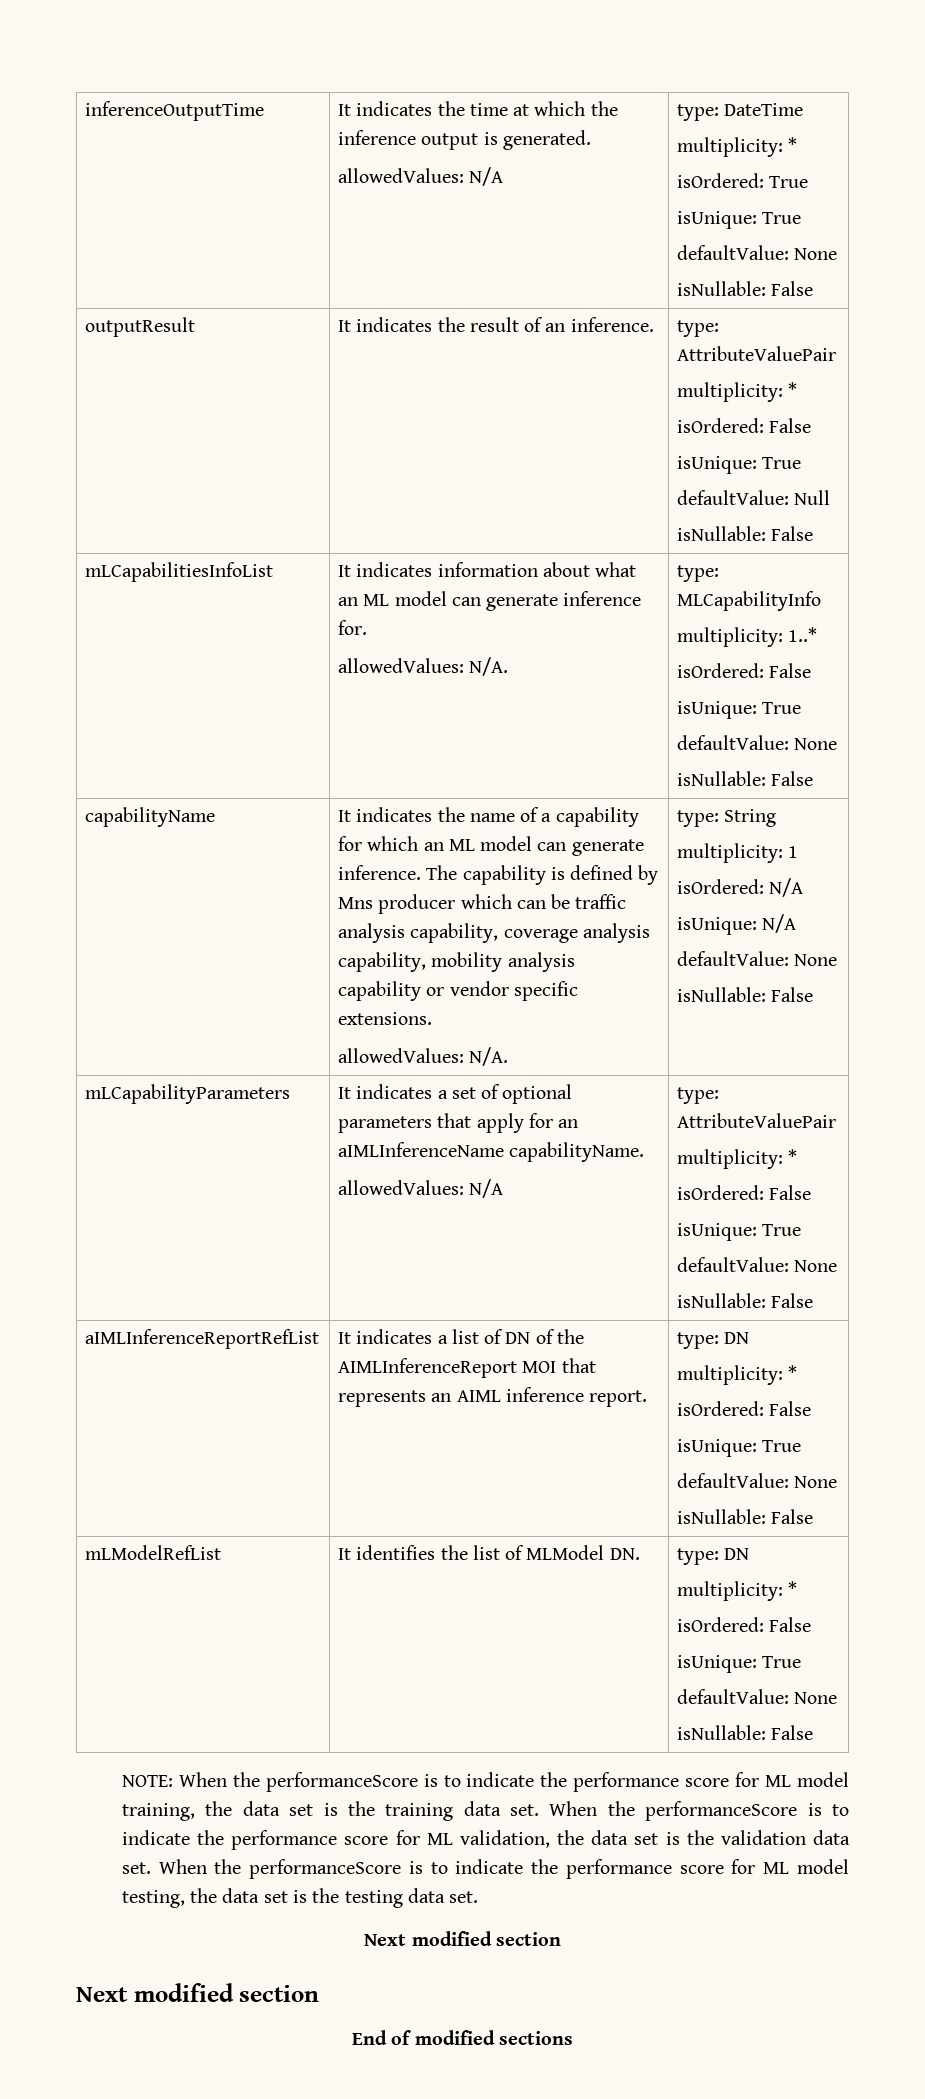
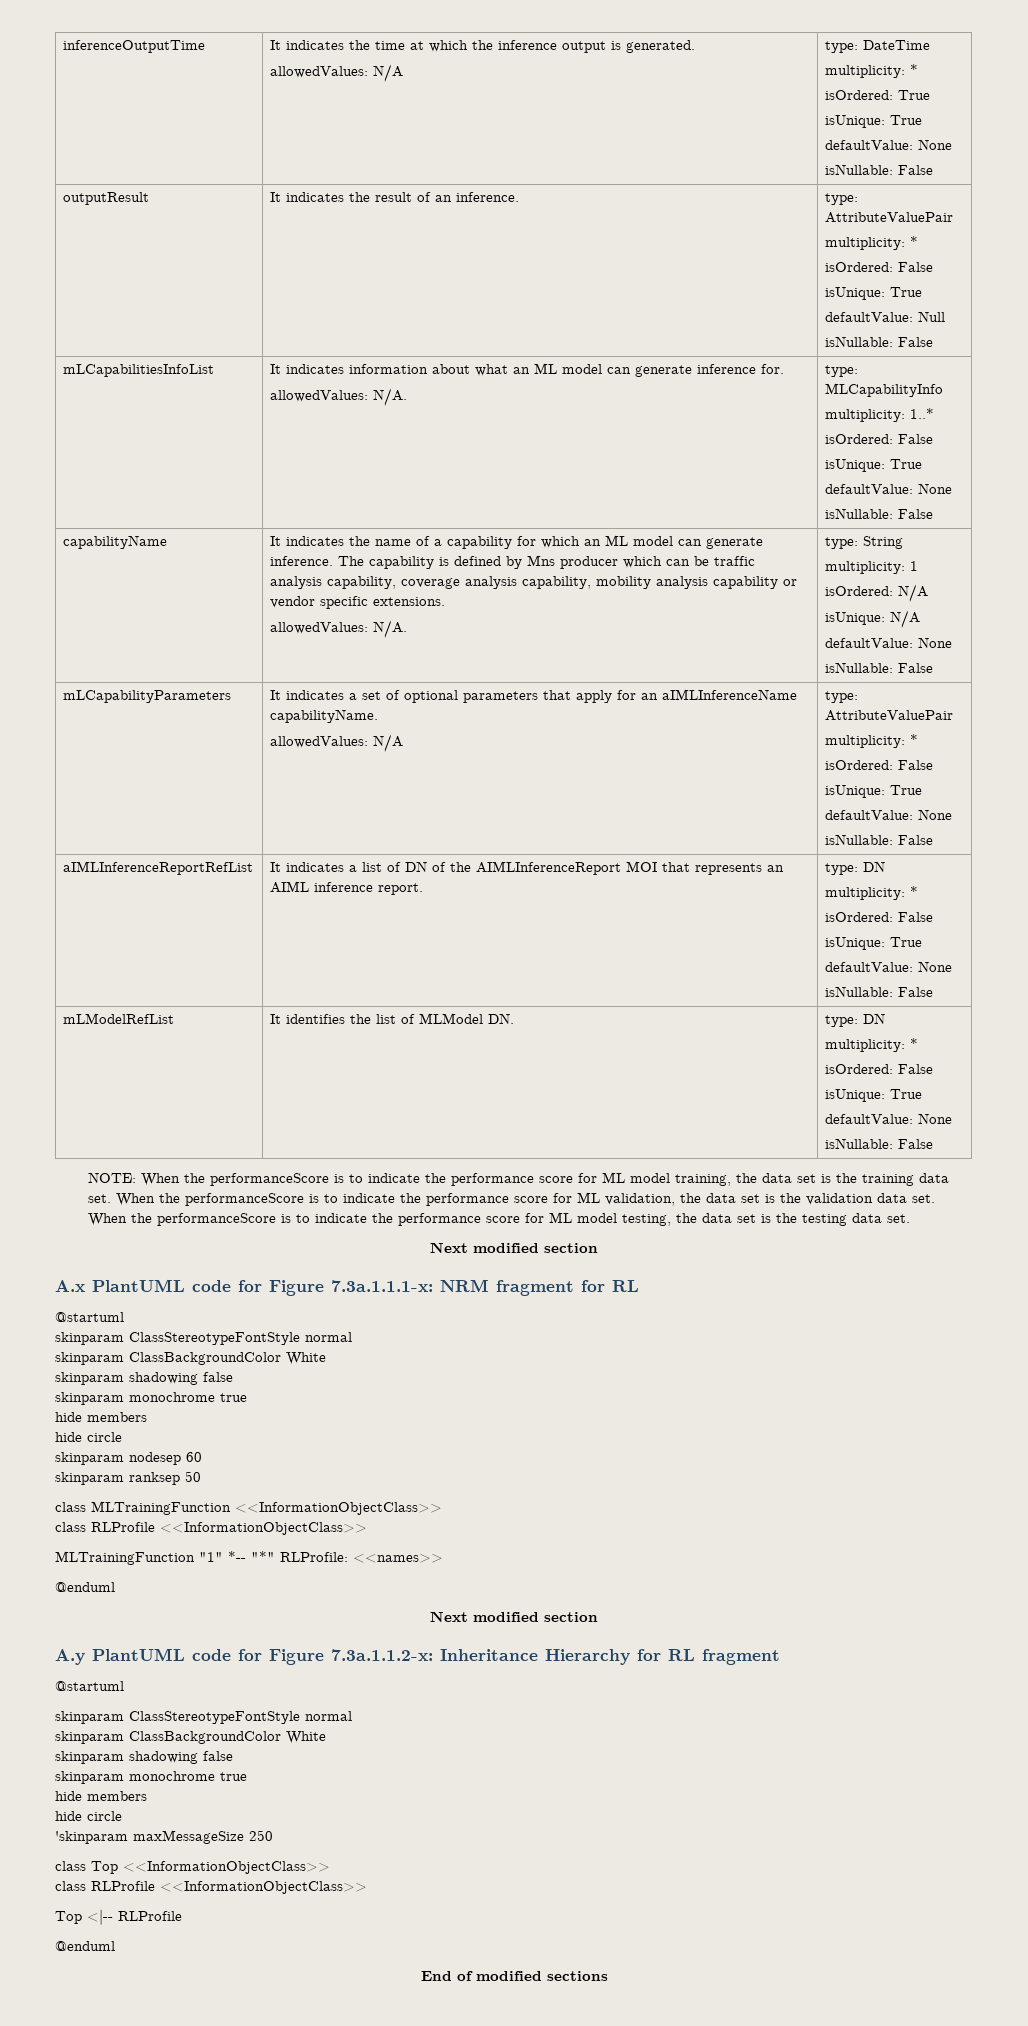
[76,1983,320,2002] Next modified section -> [55,1279,639,1296] [55,1312,124,1322] [55,1332,352,1345] [55,1352,326,1365] [55,1372,233,1385] [55,1392,247,1405] [55,1412,147,1422] [55,1432,122,1442] [55,1452,202,1465] [55,1471,201,1485] [55,1501,442,1515] [55,1522,367,1535] [55,1551,443,1565] [55,1582,115,1592] [430,1611,598,1622] [55,1648,780,1665] [55,1681,124,1691] [55,1711,352,1724] [55,1731,326,1744] [55,1751,233,1764] [55,1771,247,1784] [55,1791,147,1801] [55,1811,122,1821] [55,1830,273,1844] [55,1861,330,1874] [55,1881,367,1894] [55,1909,182,1925] [55,1941,115,1951] A.x PlantUML code for Figure 7.3a.1.1.1-x: NRM fragment for RL // @startuml // skinparam ClassStereotypeFontStyle normal // skinparam ClassBackgroundColor White // skinparam shadowing false // skinparam monochrome true // hide members // hide circle // skinparam nodesep 60 // skinparam ranksep 50 // class MLTrainingFunction <<InformationObjectClass>> // class RLProfile <<InformationObjectClass>> // MLTrainingFunction "1" *-- "*" RLProfile: <<names>> // @enduml // Next modified section // A.y PlantUML code for Figure 7.3a.1.1.2-x: Inheritance Hierarchy for RL fragment // @startuml // skinparam ClassStereotypeFontStyle normal // skinparam ClassBackgroundColor White // skinparam shadowing false // skinparam monochrome true // hide members // hide circle // 'skinparam maxMessageSize 250 // class Top <<InformationObjectClass>> // class RLProfile <<InformationObjectClass>> // Top <|-- RLProfile // @enduml

